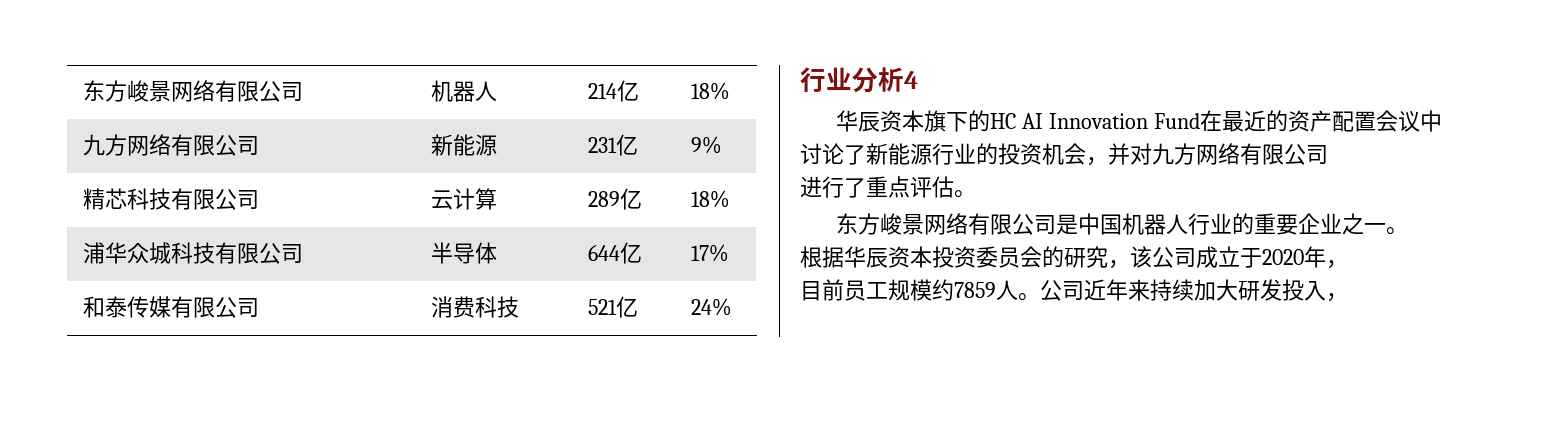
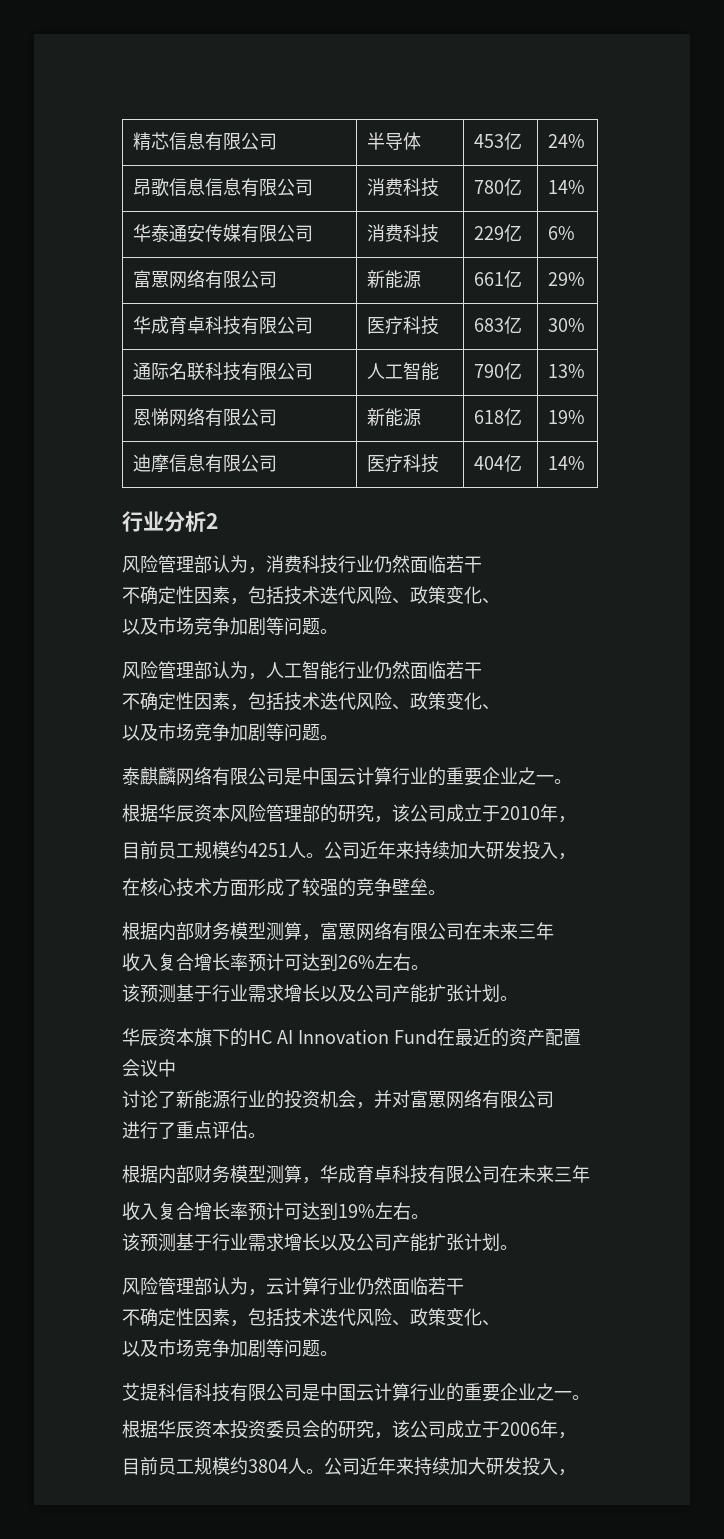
[83,80,304,102] [431,80,498,102] [588,80,640,102] [691,82,731,100] [83,134,260,156] [431,134,498,156] [588,134,639,156] [691,136,723,154] [83,188,260,210] [431,188,498,210] [588,188,643,210] [691,190,731,208] [83,242,216,264] 东方峻景网络有限公司 | 机器人 | 214亿 | 18% // 九方网络有限公司 | 新能源 | 231亿 | 9% // 精芯科技有限公司 | 云计算 | 289亿 | 18% // 浦华众城科技 -> [132,132,205,150] 精芯信息
[588,242,643,264] [691,244,730,262] [83,296,128,318] 644亿 | 17% // 和泰 -> [473,132,522,150] [547,134,585,148] [132,178,313,197] [366,178,439,197] [473,178,522,196] [547,180,585,194] [132,224,205,242] 453亿 | 24% // 昂歌信息信息有限公司 | 消费科技 | 780亿 | 14% // 华泰通安
[588,296,639,318] [691,298,733,316] [800,67,918,93] 521亿 | 24% // 行业分析4 -> [473,224,522,242] [547,226,575,240] [132,270,277,289] [366,270,421,289] [473,270,522,288] [547,272,585,286] [132,316,313,335] [366,316,439,335] [473,316,522,334] [547,318,585,332] [132,362,313,381] [366,362,439,381] [473,362,522,380] [547,364,585,378] [132,408,277,427] [366,408,421,427] [473,408,522,426] [547,410,585,424] [132,454,277,473] [366,454,439,473] [473,454,522,472] [547,456,585,470] [122,511,218,532] [122,555,482,574] [122,586,500,605] [122,617,338,635] [122,661,482,680] [122,692,500,711] [122,723,338,741] [122,767,572,786] [122,804,576,823] [122,841,576,860] [122,878,446,897] [122,922,554,941] [122,953,429,972] [122,984,518,1003] 229亿 | 6% // 富罳网络有限公司 | 新能源 | 661亿 | 29% // 华成育卓科技有限公司 | 医疗科技 | 683亿 | 30% // 通际名联科技有限公司 | 人工智能 | 790亿 | 13% // 恩悌网络有限公司 | 新能源 | 618亿 | 19% // 迪摩信息有限公司 | 医疗科技 | 404亿 | 14% // 行业分析2 // 风险管理部认为，消费科技行业仍然面临若干 // 不确定性因素，包括技术迭代风险、政策变化、 // 以及市场竞争加剧等问题。 // 风险管理部认为，人工智能行业仍然面临若干 // 不确定性因素，包括技术迭代风险、政策变化、 // 以及市场竞争加剧等问题。 // 泰麒麟网络有限公司是中国云计算行业的重要企业之一。 // 根据华辰资本风险管理部的研究，该公司成立于2010年， // 目前员工规模约4251人。公司近年来持续加大研发投入， // 在核心技术方面形成了较强的竞争壁垒。 // 根据内部财务模型测算，富罳网络有限公司在未来三年 // 收入复合增长率预计可达到26%左右。 // 该预测基于行业需求增长以及公司产能扩张计划。
[1152,143,1196,165] 九方 -> [410,1090,446,1108] 富罳
[836,213,1189,235] 东方峻景网络有限公司是中国机器人 -> [122,1165,590,1184] [122,1202,429,1221] [122,1233,518,1252] [122,1277,464,1296] [122,1308,500,1327] [122,1339,338,1357] [122,1383,410,1402] 根据内部财务模型测算，华成育卓科技有限公司在未来三年 // 收入复合增长率预计可达到19%左右。 // 该预测基于行业需求增长以及公司产能扩张计划。 // 风险管理部认为，云计算行业仍然面临若干 // 不确定性因素，包括技术迭代风险、政策变化、 // 以及市场竞争加剧等问题。 // 艾提科信科技有限公司是中国云计算
[1262,246,1348,269] [800,279,996,301] 2020年， // 目前员工规模约7859 -> [500,1420,576,1439] [122,1457,288,1475] 2006年， // 目前员工规模约3804

